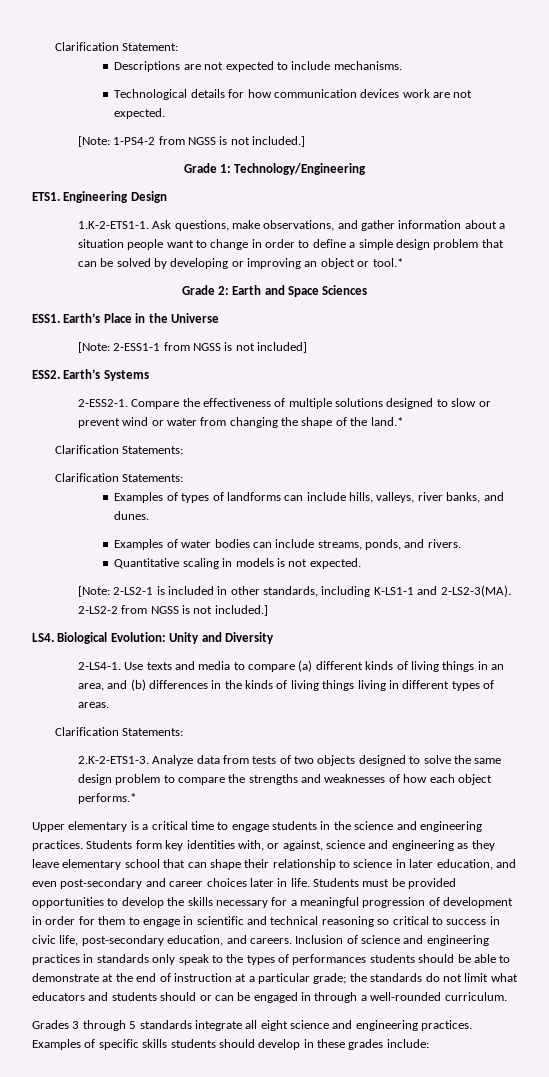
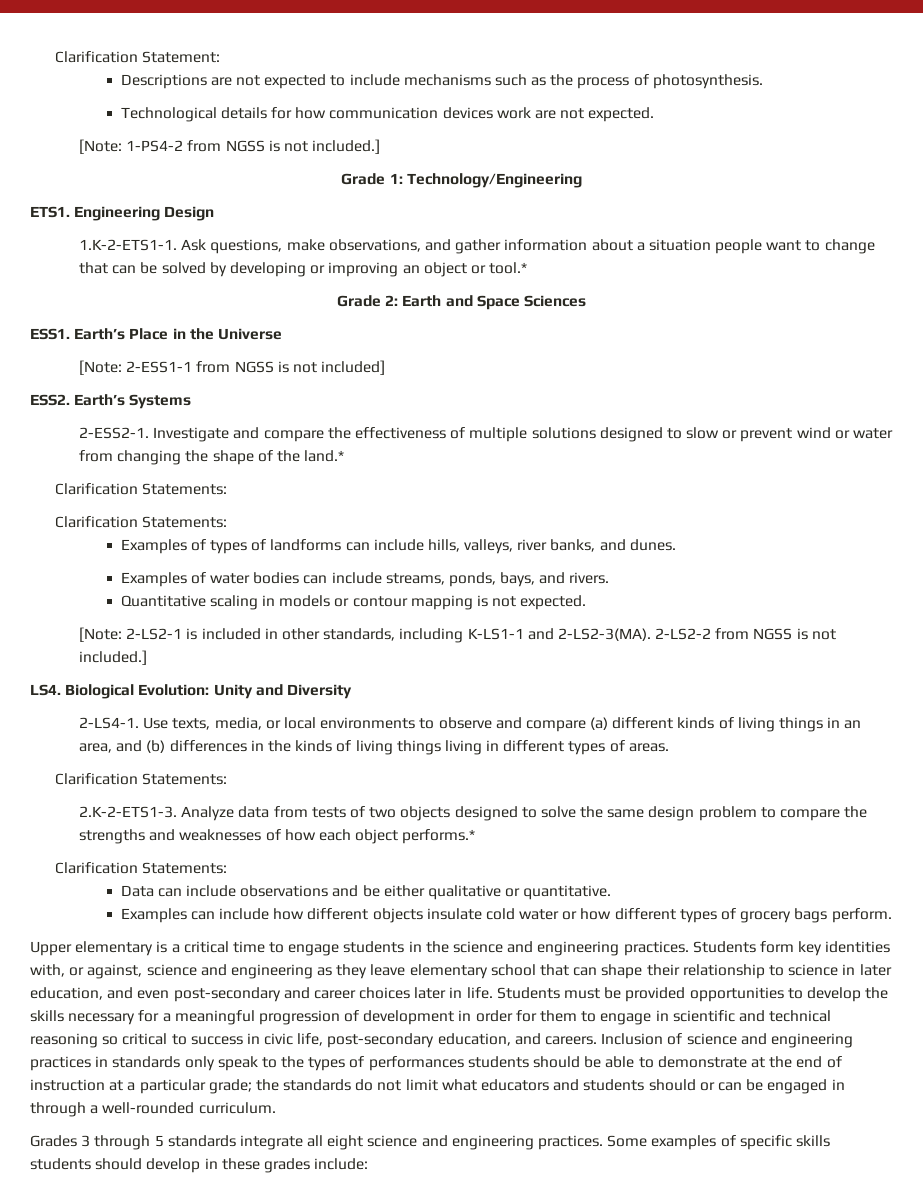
[333,61,402,70] mechanisms. -> [403,74,763,89] mechanisms such as the process of photosynthesis.
[251,239,479,250] in order to define a simple design problem -> (875, 246) none
[131,399,180,409] Compare -> [153,427,324,442] Investigate and compare
(402, 544) none -> [500,572,536,587] bays,
(274, 562) none -> [334,595,473,610] or contour mapping
[146,661,245,670] texts and media to -> [172,717,522,730] texts, media, or local environments to observe and
(136, 798) none -> [54,862,227,874] [120,885,612,900] [120,908,892,923] // Clarification Statements: // Data can include observations and be either qualitative or quantitative. // Examples can include how different objects insulate cold water or how different types of grocery bags perform.
[32,1039,81,1050] Examples -> [607,1135,717,1150] Some examples

